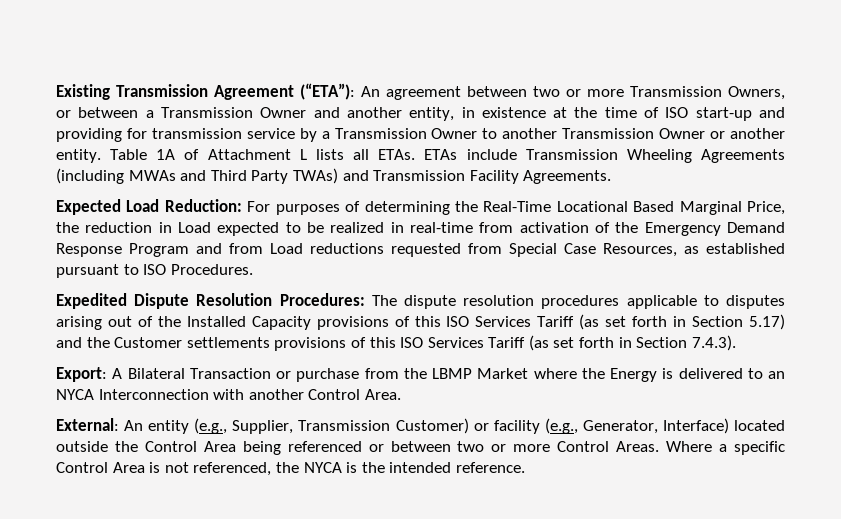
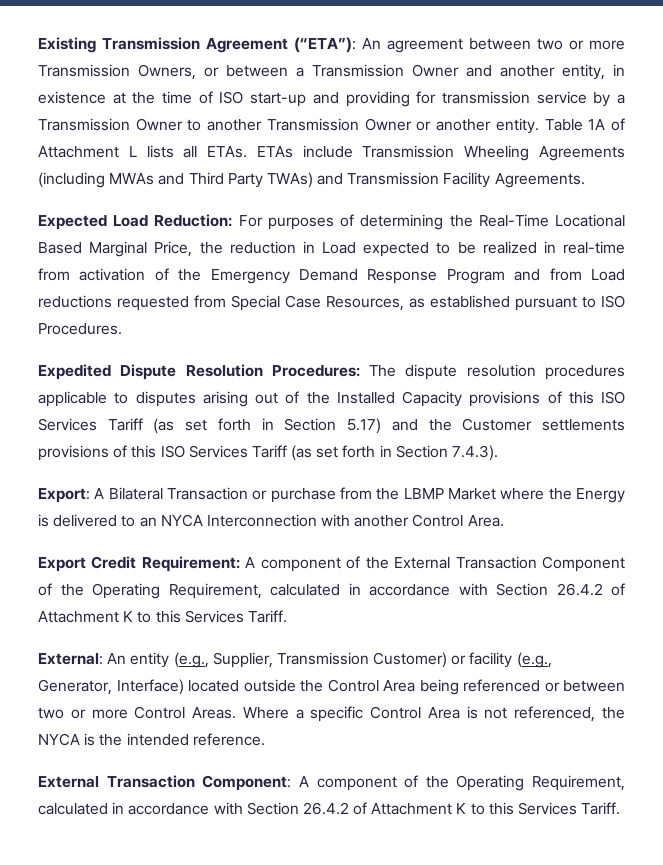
(401, 394) none -> [38,556,626,572] [38,583,625,599] [38,610,287,623] // Export Credit Requirement: A component of the External Transaction Component of the Operating Requirement, calculated in accordance with Section 26.4.2 of Attachment K to this Services Tariff.
(525, 467) none -> [38,775,625,791] [38,802,621,815] // External Transaction Component: A component of the Operating Requirement, calculated in accordance with Section 26.4.2 of Attachment K to this Services Tariff.

